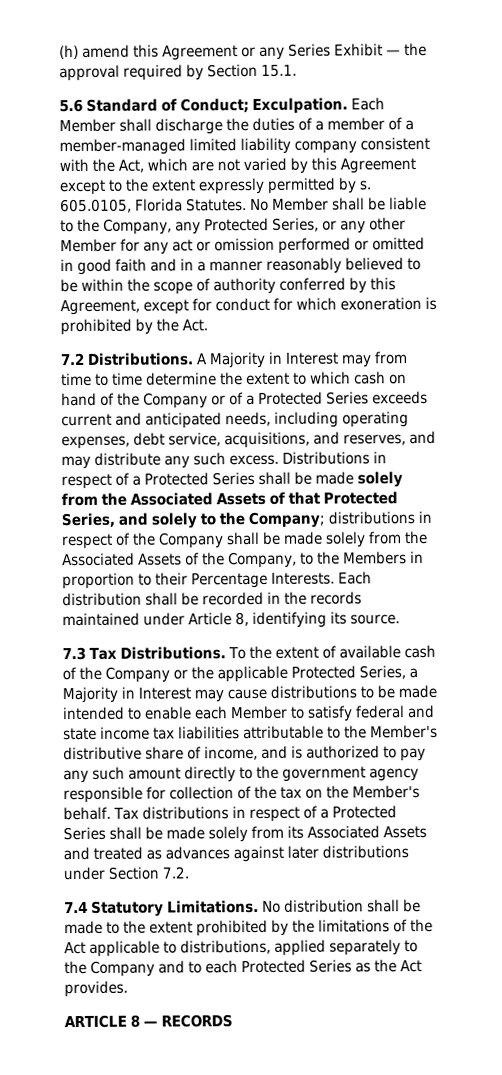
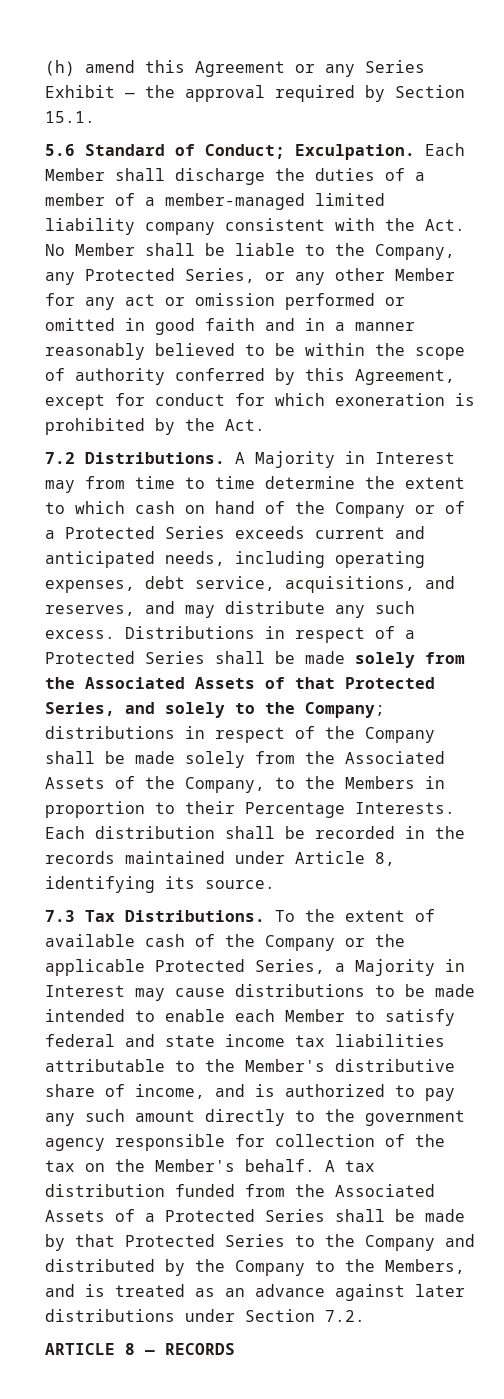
[118,157,416,174] [59,177,372,196] [60,198,247,214] Act, which are not varied by this Agreement except to the extent expressly permitted by s. 605.0105, Florida Statutes. -> [425,219,465,231] Act.
[112,805,397,823] [63,825,427,843] [63,846,230,861] Tax distributions in respect of a Protected Series shall be made solely from its Associated Assets and treated as advances -> [325,1160,375,1172] [45,1184,435,1197] [45,1209,465,1222] [45,1234,475,1251] [45,1259,465,1276] [45,1284,325,1297] A tax distribution funded from the Associated Assets of a Protected Series shall be made by that Protected Series to the Company and distributed by the Company to the Members, and is treated as an advance
[64,899,421,917] [64,918,433,937] [64,939,418,957] [64,959,422,977] [64,980,128,998] // 7.4 Statutory Limitations. No distribution shall be made to the extent prohibited by the limitations of the Act applicable to distributions, applied separately to the Company and to each Protected Series as the Act provides. -> (365, 1316) none

